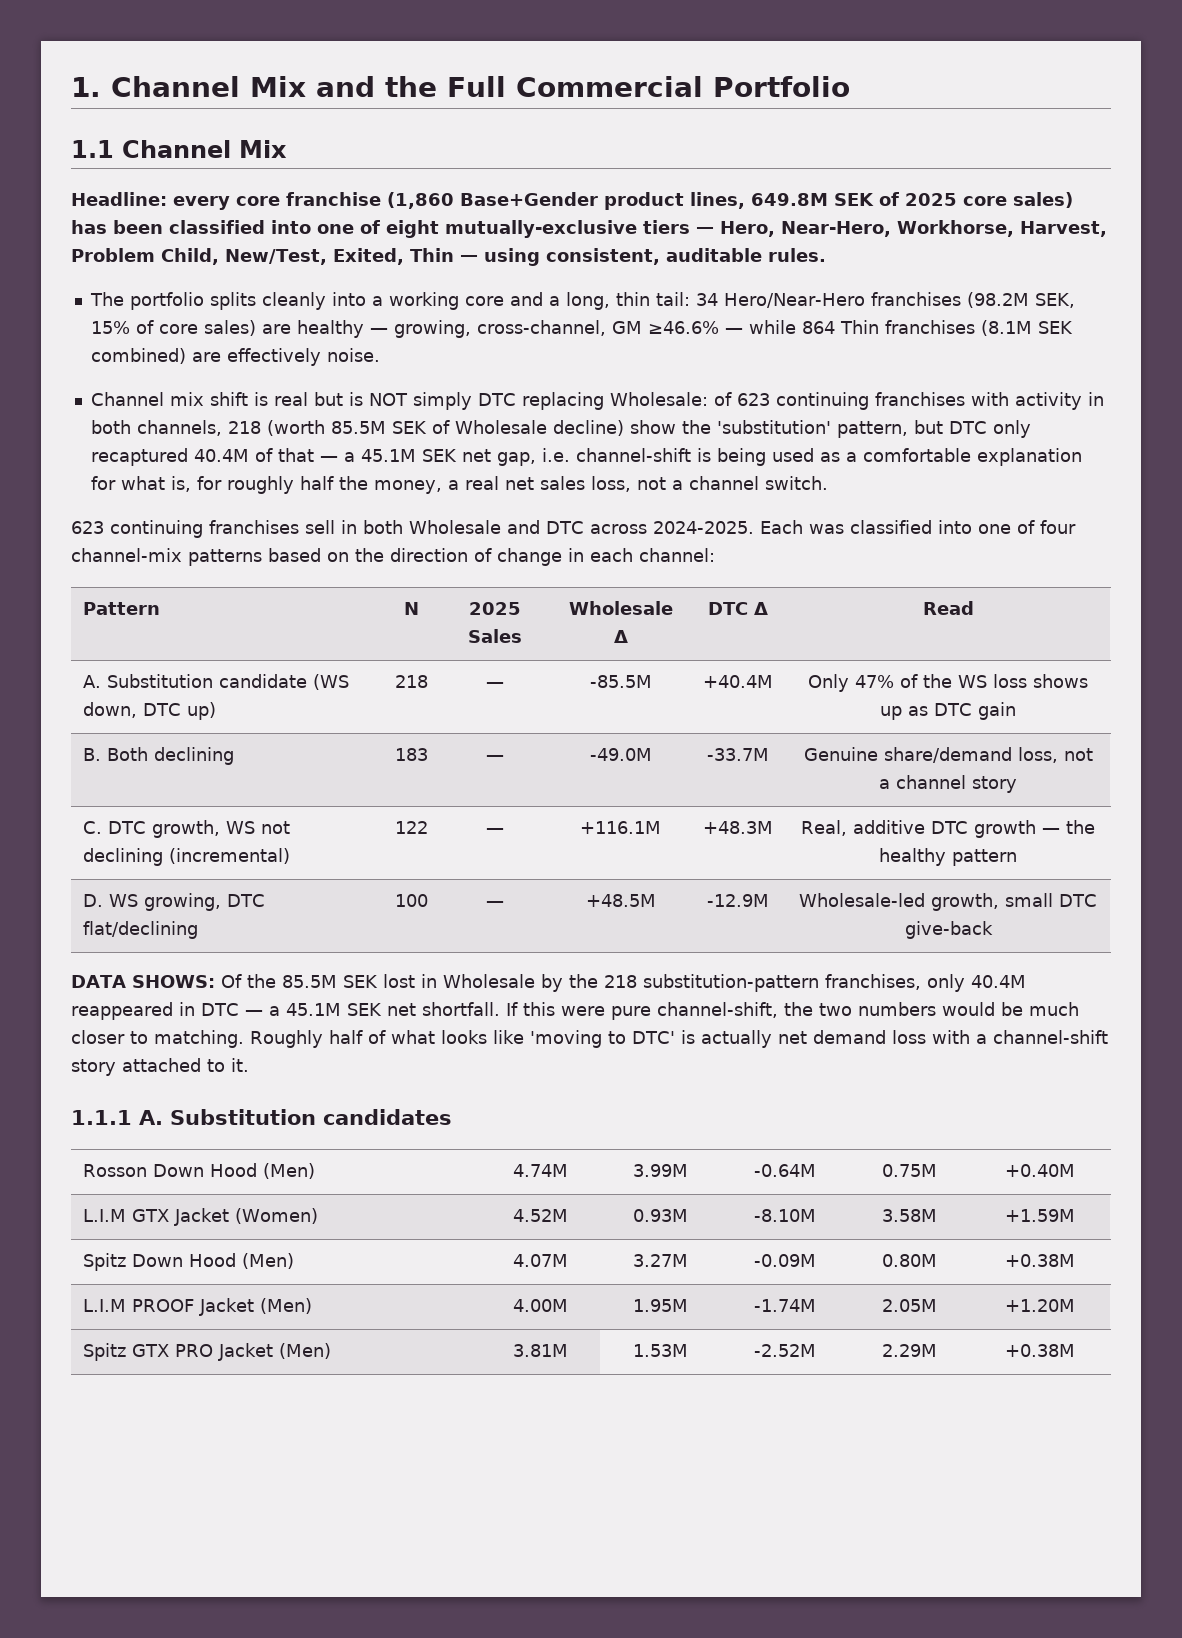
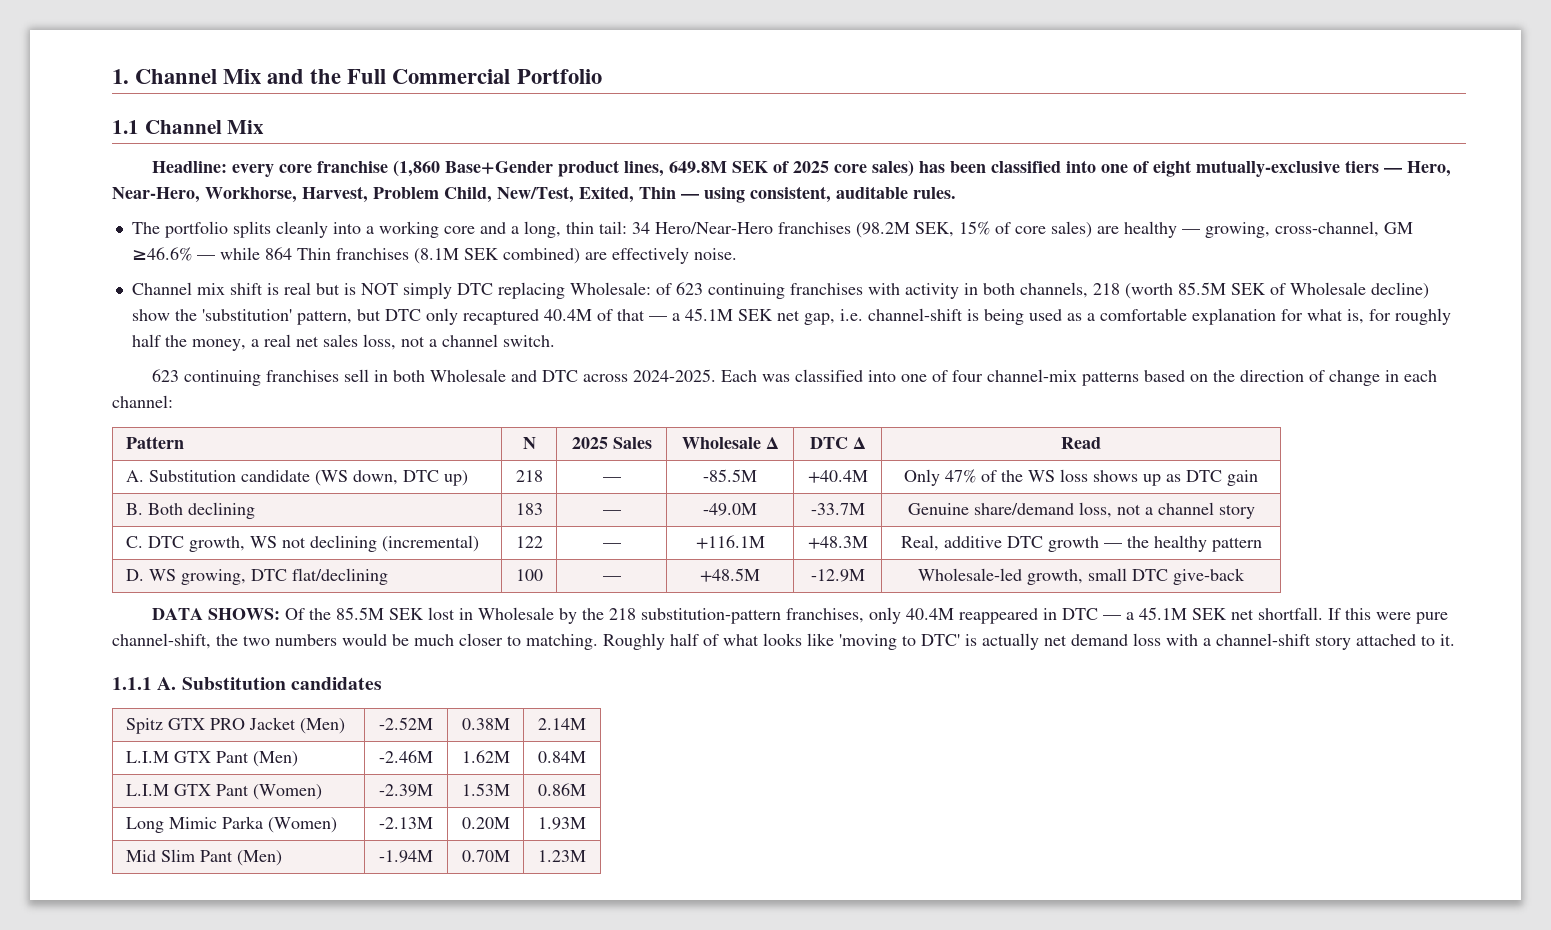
[82,1163,315,1179] [513,1164,568,1177] [632,1164,688,1177] [753,1164,816,1177] [881,1164,937,1177] [1004,1164,1075,1177] [82,1208,318,1226] [513,1209,568,1222] [632,1209,688,1222] [753,1209,816,1222] [881,1209,937,1222] [1004,1209,1075,1222] [82,1253,294,1271] [513,1254,568,1267] [632,1254,688,1267] [753,1254,816,1267] [881,1254,937,1267] [1004,1254,1075,1267] [82,1298,312,1316] [513,1299,568,1312] [632,1299,688,1312] [753,1299,816,1312] [881,1299,937,1312] [1004,1299,1075,1312] // Rosson Down Hood (Men) | 4.74M | 3.99M | -0.64M | 0.75M | +0.40M // L.I.M GTX Jacket (Women) | 4.52M | 0.93M | -8.10M | 3.58M | +1.59M // Spitz Down Hood (Men) | 4.07M | 3.27M | -0.09M | 0.80M | +0.38M // L.I.M PROOF Jacket (Men) | 4.00M | 1.95M | -1.74M | 2.05M | +1.20M -> (382, 683) none
[513,1344,568,1357] [632,1344,688,1357] [753,1344,816,1357] [881,1344,937,1357] [1004,1344,1075,1357] 3.81M | 1.53M | -2.52M | 2.29M | +0.38M -> [379,717,433,730] [461,718,510,730] [538,718,586,730] [125,751,298,767] [379,750,433,763] [461,750,510,763] [538,751,586,763] [125,784,322,800] [379,784,433,797] [461,783,510,796] [538,783,586,796] [125,816,337,833] [379,817,433,829] [461,817,510,829] [538,817,586,830] [125,849,282,866] [379,850,433,863] [461,850,510,862] [538,850,586,862] -2.52M | 0.38M | 2.14M // L.I.M GTX Pant (Men) | -2.46M | 1.62M | 0.84M // L.I.M GTX Pant (Women) | -2.39M | 1.53M | 0.86M // Long Mimic Parka (Women) | -2.13M | 0.20M | 1.93M // Mid Slim Pant (Men) | -1.94M | 0.70M | 1.23M

